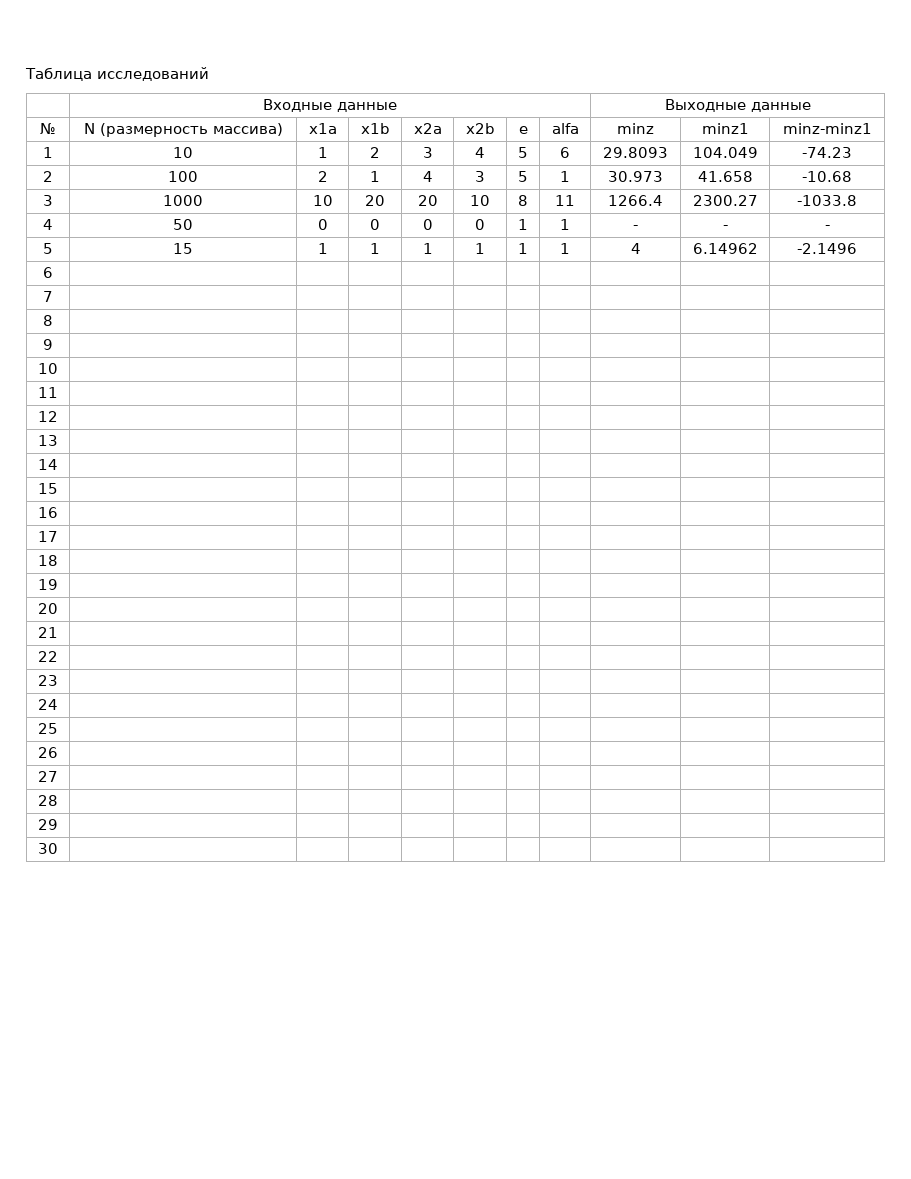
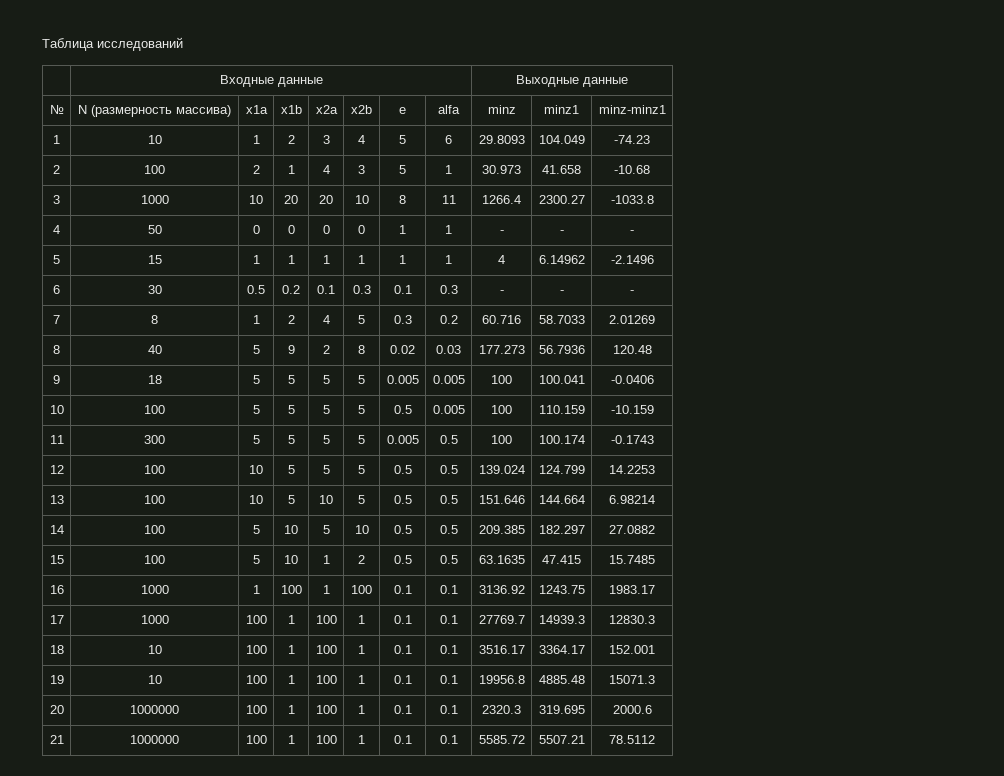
[43,291,53,302] [43,315,53,326] [43,339,53,350] [38,363,58,374] [38,387,58,398] [38,411,58,422] [38,435,58,446] [38,459,58,470] [38,483,58,494] [38,507,58,518] [38,531,58,542] [38,555,58,566] [38,579,58,590] [38,603,58,614] [38,627,58,638] [38,651,58,662] [38,675,58,686] [38,699,58,710] [38,723,58,734] [38,747,58,758] [38,771,58,782] [38,795,58,806] [38,819,58,830] [38,843,58,854] | | | | | | | | | // 7 | | | | | | | | | | // 8 | | | | | | | | | | // 9 | | | | | | | | | | // 10 | | | | | | | | | | // 11 | | | | | | | | | | // 12 | | | | | | | | | | // 13 | | | | | | | | | | // 14 | | | | | | | | | | // 15 | | | | | | | | | | // 16 | | | | | | | | | | // 17 | | | | | | | | | | // 18 | | | | | | | | | | // 19 | | | | | | | | | | // 20 | | | | | | | | | | // 21 | | | | | | | | | | // 22 | | | | | | | | | | // 23 | | | | | | | | | | // 24 | | | | | | | | | | // 25 | | | | | | | | | | // 26 | | | | | | | | | | // 27 | | | | | | | | | | // 28 | | | | | | | | | | // 29 | | | | | | | | | | // 30 | | | | | | | | | | -> [147,285,162,294] [247,285,265,294] [282,285,300,294] [317,285,335,294] [352,285,371,294] [393,285,412,294] [439,285,458,294] [499,290,504,294] [559,290,564,294] [629,290,634,294] [53,315,60,324] [151,315,158,324] [252,315,260,324] [287,315,295,324] [322,315,330,324] [358,315,365,324] [393,315,412,324] [439,315,458,324] [482,315,521,324] [538,315,585,324] [608,315,655,324] [53,345,60,354] [147,345,162,354] [252,345,260,354] [287,345,295,354] [322,345,330,354] [358,345,365,354] [390,345,415,354] [436,345,461,354] [478,345,525,354] [538,345,585,354] [612,345,652,354] [53,375,60,384] [147,375,162,384] [252,375,260,384] [287,375,295,384] [322,375,330,384] [358,375,365,384] [386,375,419,384] [432,375,465,384] [491,375,512,384] [538,375,585,384] [610,375,654,384] [49,405,64,414] [144,405,165,414] [252,405,260,414] [287,405,295,414] [322,405,330,414] [358,405,365,414] [393,405,412,414] [432,405,465,414] [491,405,512,414] [538,405,585,414] [610,405,654,414] [49,435,64,444] [144,435,165,444] [252,435,260,444] [287,435,295,444] [322,435,330,444] [358,435,365,444] [386,435,419,444] [439,435,458,444] [491,435,512,444] [538,435,585,444] [610,435,654,444] [49,465,64,474] [144,465,165,474] [249,465,263,474] [287,465,295,474] [322,465,330,474] [358,465,365,474] [393,465,412,474] [439,465,458,474] [478,465,525,474] [538,465,585,474] [608,465,655,474] [49,495,64,504] [144,495,165,504] [249,495,263,504] [287,495,295,504] [319,495,333,504] [358,495,365,504] [393,495,412,504] [439,495,458,504] [478,495,525,504] [538,495,585,504] [608,495,655,504] [49,525,64,534] [144,525,165,534] [252,525,260,534] [284,525,298,534] [322,525,330,534] [354,525,369,534] [393,525,412,534] [439,525,458,534] [478,525,525,534] [538,525,585,534] [608,525,655,534] [49,555,64,564] [144,555,165,564] [252,555,260,564] [284,555,298,564] [322,555,330,564] [358,555,365,564] [393,555,412,564] [439,555,458,564] [478,555,525,564] [542,555,581,564] [608,555,655,564] [49,585,64,594] [140,585,169,594] [252,585,260,594] [280,585,302,594] [322,585,330,594] [351,585,372,594] [393,585,412,594] [439,585,458,594] [478,585,525,594] [538,585,585,594] [608,585,655,594] [49,615,64,624] [140,615,169,624] [245,615,267,624] [287,615,295,624] [315,615,337,624] [358,615,365,624] [393,615,412,624] [439,615,458,624] [478,615,525,624] [538,615,585,624] [608,615,655,624] [49,645,64,654] [147,645,162,654] [245,645,267,654] [287,645,295,654] [315,645,337,654] [358,645,365,654] [393,645,412,654] [439,645,458,654] [478,645,525,654] [538,645,585,654] [608,645,655,654] [49,675,64,684] [147,675,162,684] [245,675,267,684] [287,675,295,684] [315,675,337,684] [358,675,365,684] [393,675,412,684] [439,675,458,684] [478,675,525,684] [538,675,585,684] [608,675,655,684] [49,705,64,714] [130,705,179,714] [245,705,267,714] [287,705,295,714] [315,705,337,714] [358,705,365,714] [393,705,412,714] [439,705,458,714] [482,705,521,714] [538,705,585,714] [612,705,652,714] [49,735,64,744] [130,735,179,744] [245,735,267,744] [287,735,295,744] [315,735,337,744] [358,735,365,744] [393,735,412,744] [439,735,458,744] [478,735,525,744] [538,735,585,744] [608,735,655,744] 30 | 0.5 | 0.2 | 0.1 | 0.3 | 0.1 | 0.3 | - | - | - // 7 | 8 | 1 | 2 | 4 | 5 | 0.3 | 0.2 | 60.716 | 58.7033 | 2.01269 // 8 | 40 | 5 | 9 | 2 | 8 | 0.02 | 0.03 | 177.273 | 56.7936 | 120.48 // 9 | 18 | 5 | 5 | 5 | 5 | 0.005 | 0.005 | 100 | 100.041 | -0.0406 // 10 | 100 | 5 | 5 | 5 | 5 | 0.5 | 0.005 | 100 | 110.159 | -10.159 // 11 | 300 | 5 | 5 | 5 | 5 | 0.005 | 0.5 | 100 | 100.174 | -0.1743 // 12 | 100 | 10 | 5 | 5 | 5 | 0.5 | 0.5 | 139.024 | 124.799 | 14.2253 // 13 | 100 | 10 | 5 | 10 | 5 | 0.5 | 0.5 | 151.646 | 144.664 | 6.98214 // 14 | 100 | 5 | 10 | 5 | 10 | 0.5 | 0.5 | 209.385 | 182.297 | 27.0882 // 15 | 100 | 5 | 10 | 1 | 2 | 0.5 | 0.5 | 63.1635 | 47.415 | 15.7485 // 16 | 1000 | 1 | 100 | 1 | 100 | 0.1 | 0.1 | 3136.92 | 1243.75 | 1983.17 // 17 | 1000 | 100 | 1 | 100 | 1 | 0.1 | 0.1 | 27769.7 | 14939.3 | 12830.3 // 18 | 10 | 100 | 1 | 100 | 1 | 0.1 | 0.1 | 3516.17 | 3364.17 | 152.001 // 19 | 10 | 100 | 1 | 100 | 1 | 0.1 | 0.1 | 19956.8 | 4885.48 | 15071.3 // 20 | 1000000 | 100 | 1 | 100 | 1 | 0.1 | 0.1 | 2320.3 | 319.695 | 2000.6 // 21 | 1000000 | 100 | 1 | 100 | 1 | 0.1 | 0.1 | 5585.72 | 5507.21 | 78.5112

